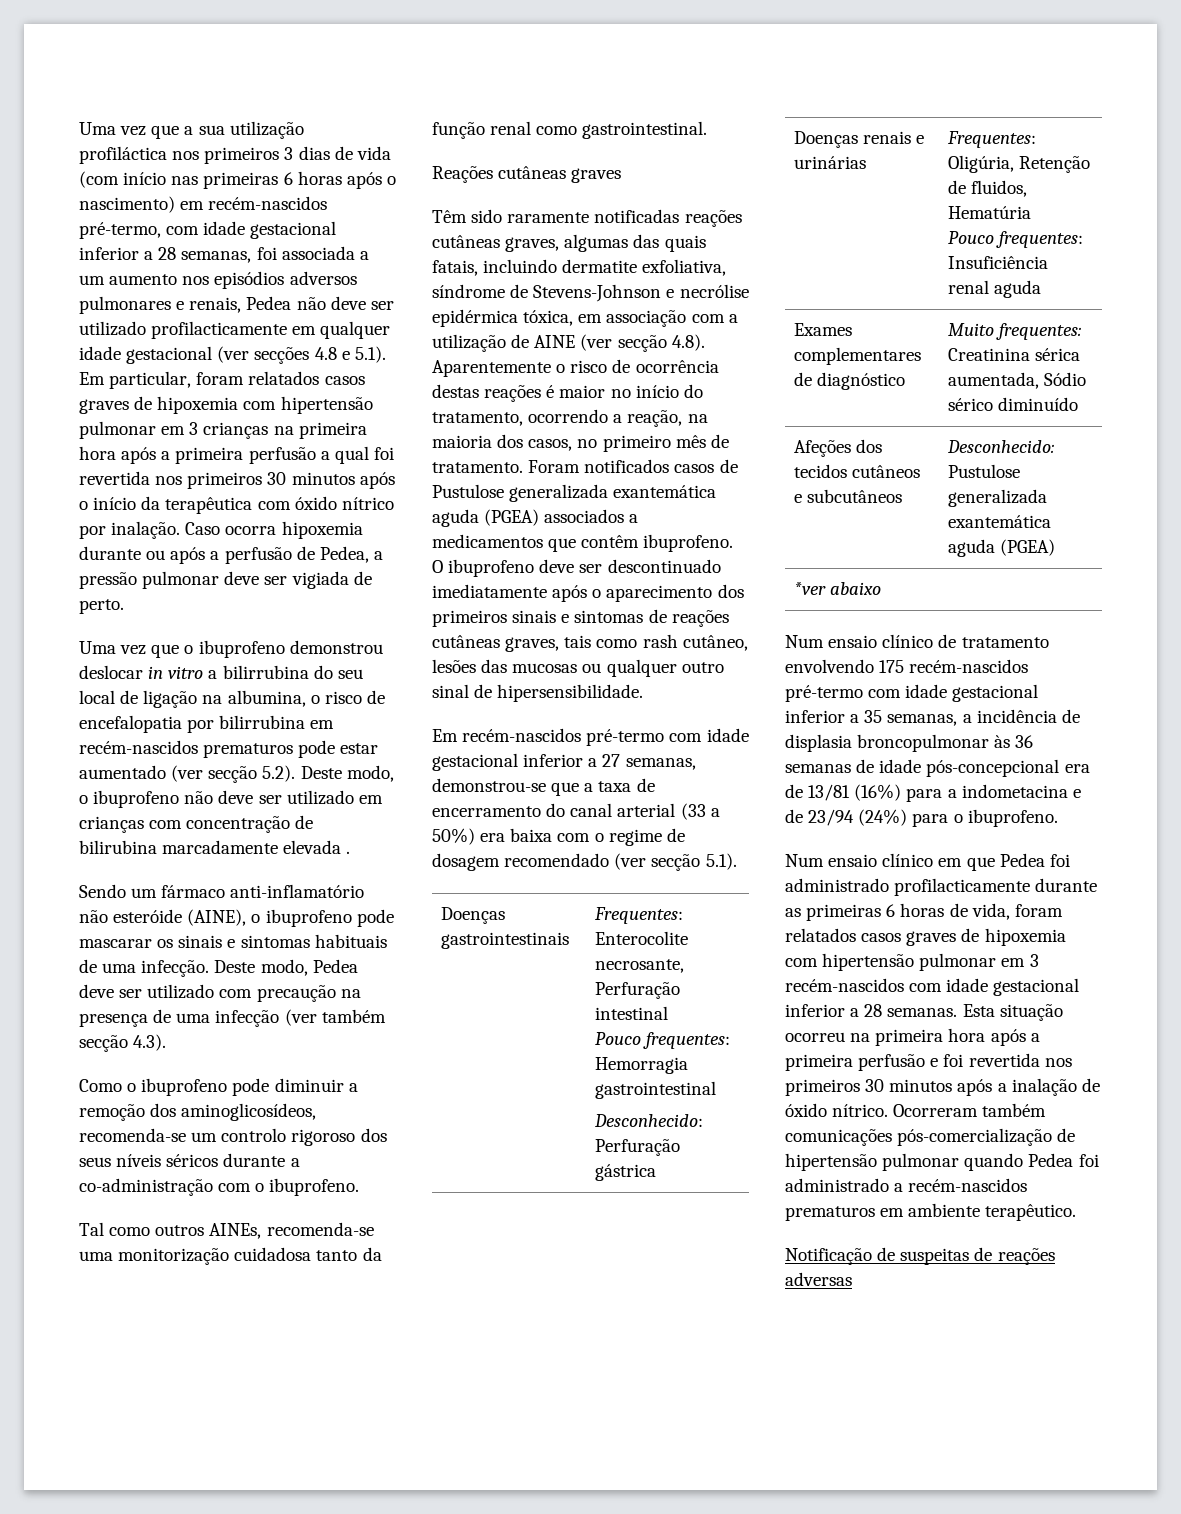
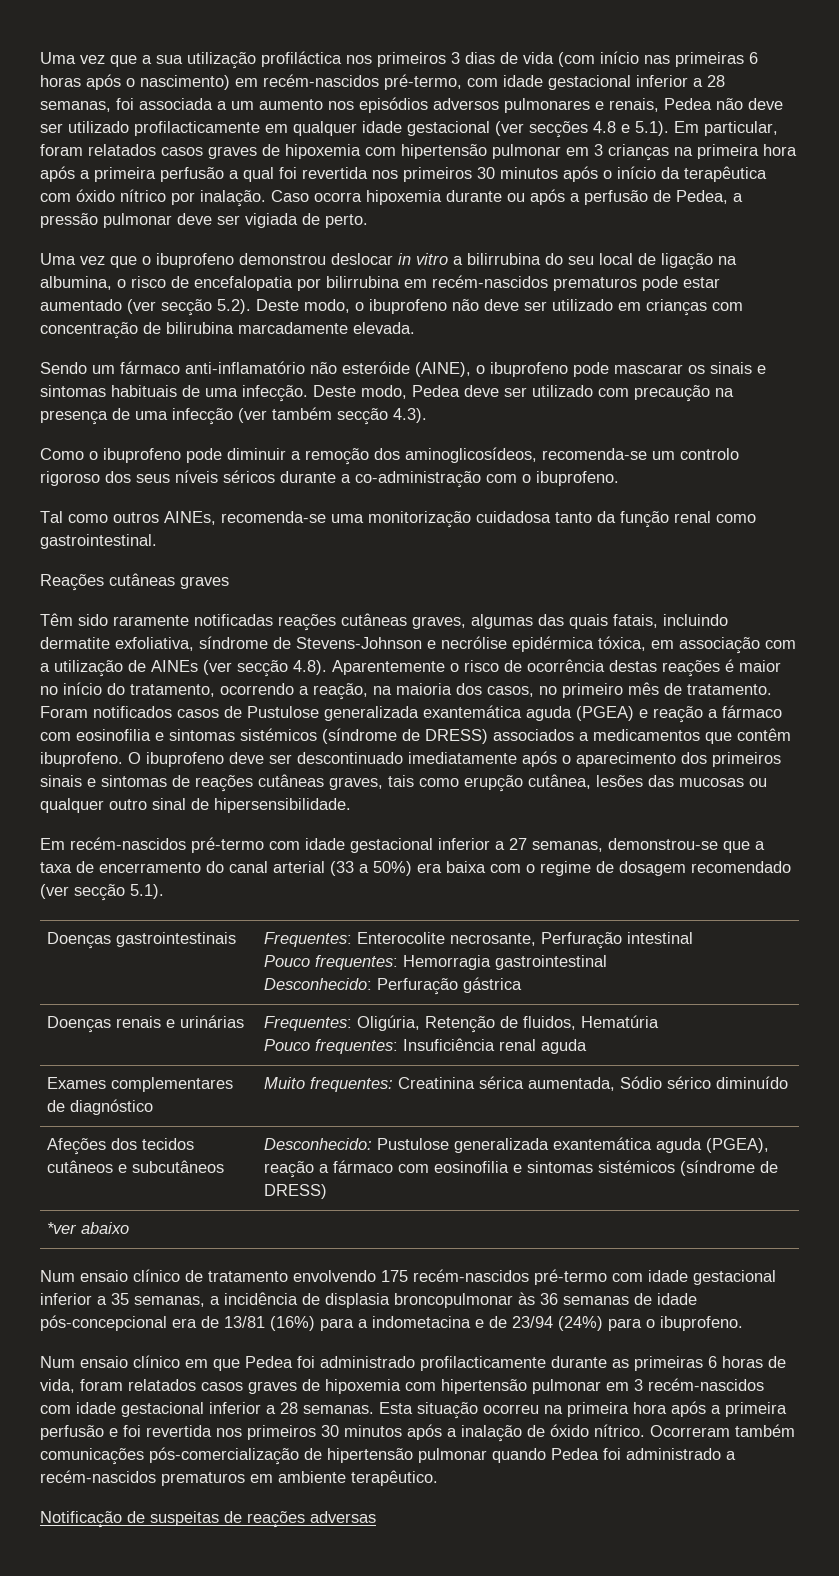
[283,840,351,854] elevada . -> [353,322,415,334] elevada.
[534,335,576,348] AINE -> [151,660,198,672] AINEs
(540, 517) none -> [639,705,782,723] [40,728,488,744] e reação a fármaco com eosinofilia e sintomas sistémicos (síndrome de DRESS)
[642,634,748,651] rash cutâneo, -> [464,774,591,792] erupção cutânea,
[1000,539,1056,556] (PGEA) -> [705,1138,769,1153] [263,1160,778,1178] [263,1184,327,1199] (PGEA), reação a fármaco com eosinofilia e sintomas sistémicos (síndrome de DRESS)

